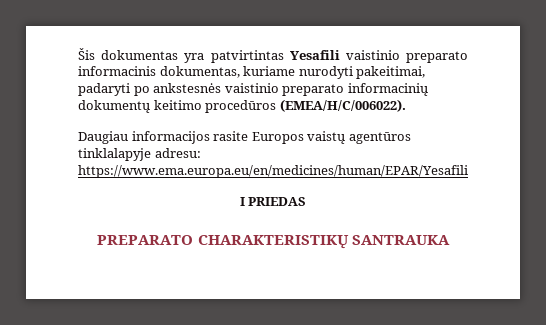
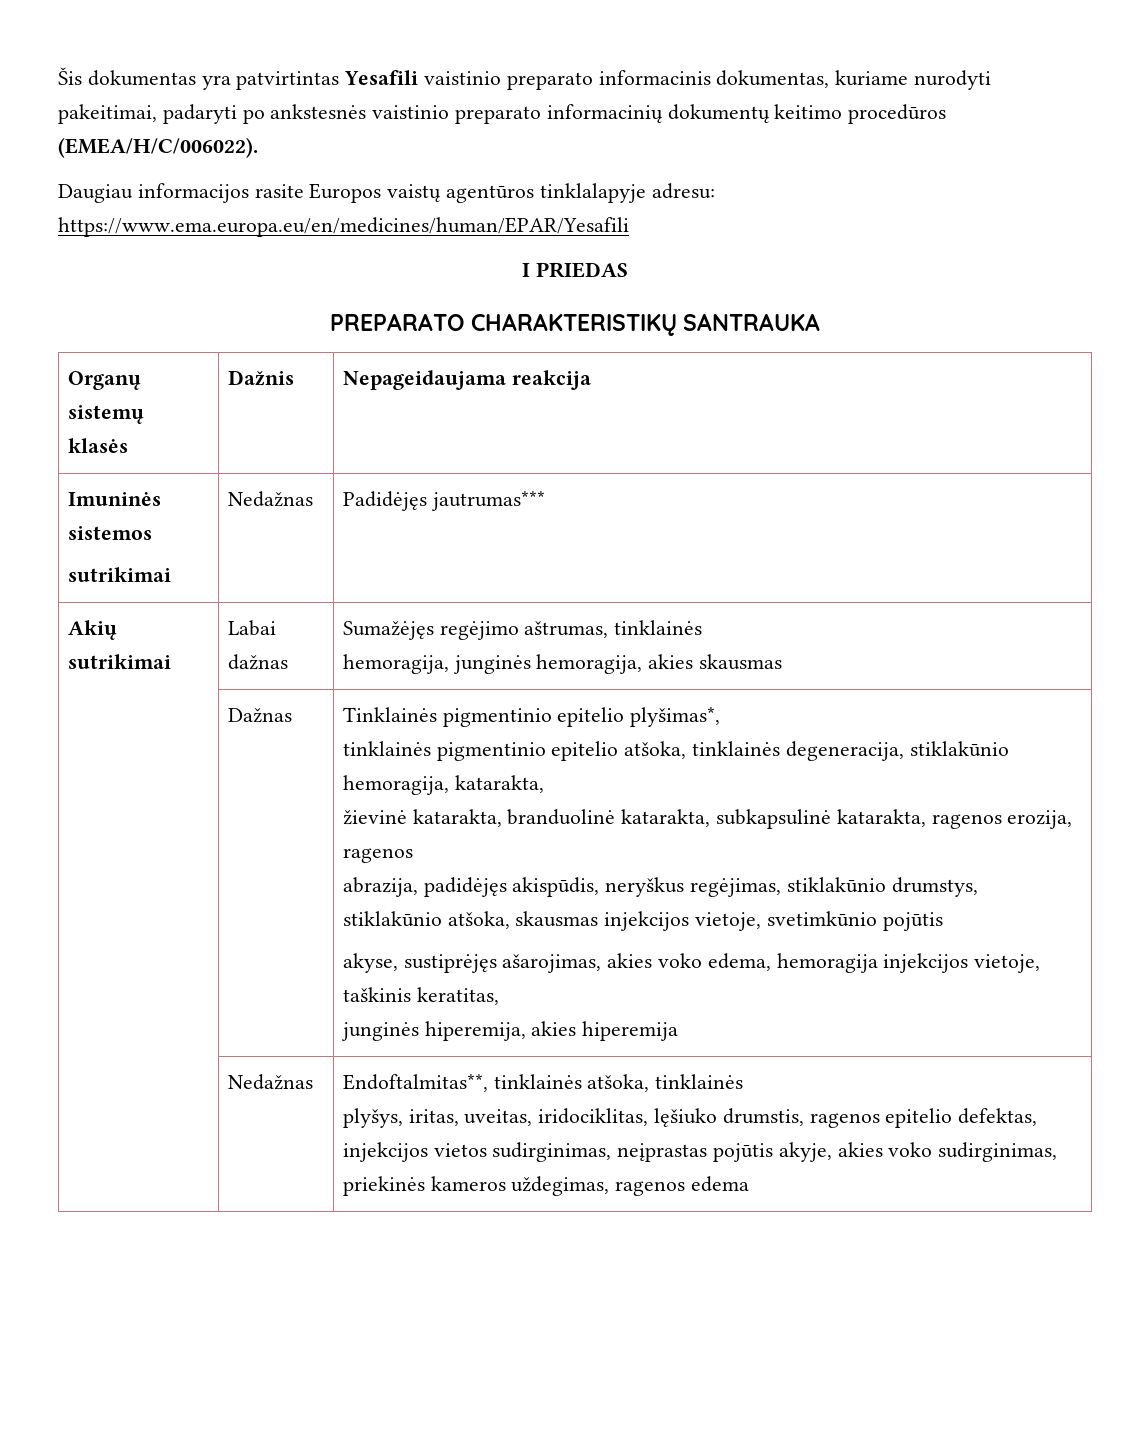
(450, 240) none -> [67,371,141,390] [67,405,144,424] [67,438,128,453] [227,370,294,386] [342,370,591,390] [67,492,161,506] [67,526,152,540] [67,567,171,582] [227,491,313,507] [342,491,545,511] [67,620,117,640] [67,654,171,669] [227,620,276,636] [227,654,288,670] [342,620,703,640] [342,654,783,674] [227,708,292,723] [342,707,721,727] [342,741,1009,761] [342,775,544,795] [342,809,1073,829] [342,848,413,863] [342,877,978,897] [342,911,943,931] [342,953,1041,973] [342,987,499,1005] [340,1021,679,1041] [227,1074,313,1090] [342,1074,744,1092] [342,1108,1038,1128] [342,1142,1058,1162] [342,1176,750,1196] // Organų sistemų klasės | Dažnis | Nepageidaujama reakcija // Imuninės sistemos // sutrikimai | Nedažnas | Padidėjęs jautrumas*** // Akių sutrikimai | Labai dažnas | Sumažėjęs regėjimo aštrumas, tinklainės // hemoragija, junginės hemoragija, akies skausmas // | Dažnas | Tinklainės pigmentinio epitelio plyšimas*, // tinklainės pigmentinio epitelio atšoka, tinklainės degeneracija, stiklakūnio hemoragija, katarakta, // žievinė katarakta, branduolinė katarakta, subkapsulinė katarakta, ragenos erozija, ragenos // abrazija, padidėjęs akispūdis, neryškus regėjimas, stiklakūnio drumstys, stiklakūnio atšoka, skausmas injekcijos vietoje, svetimkūnio pojūtis // akyse, sustiprėjęs ašarojimas, akies voko edema, hemoragija injekcijos vietoje, taškinis keratitas, // junginės hiperemija, akies hiperemija // | Nedažnas | Endoftalmitas**, tinklainės atšoka, tinklainės // plyšys, iritas, uveitas, iridociklitas, lęšiuko drumstis, ragenos epitelio defektas, injekcijos vietos sudirginimas, neįprastas pojūtis akyje, akies voko sudirginimas, priekinės kameros uždegimas, ragenos edema

